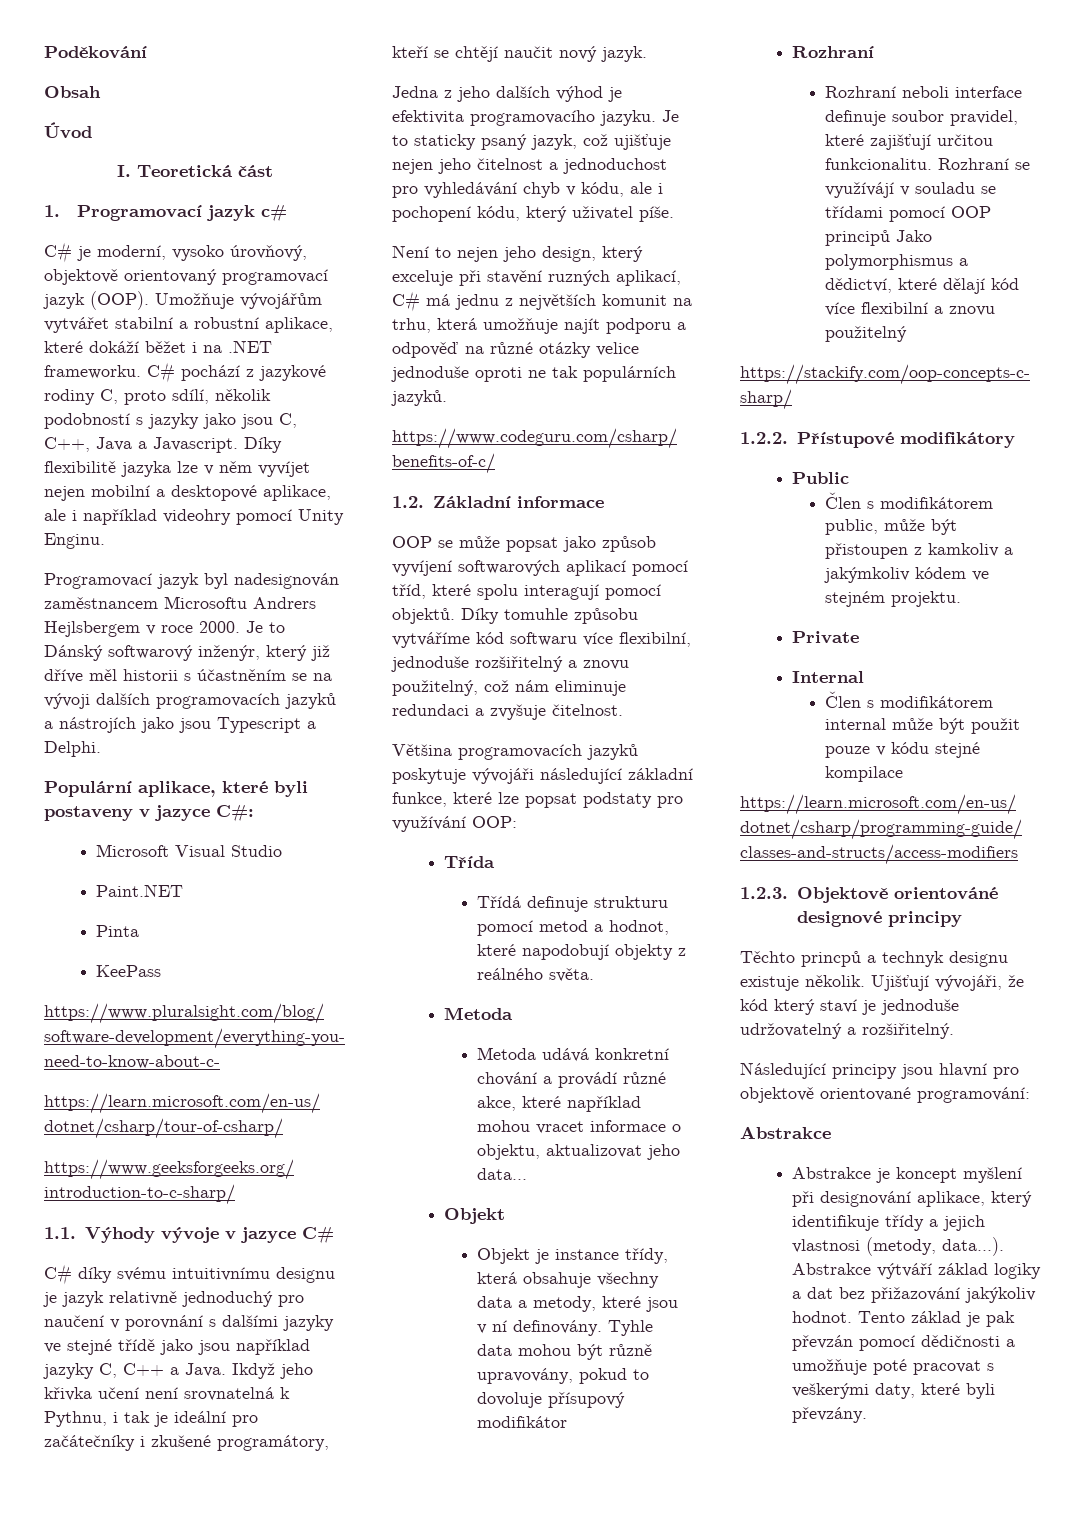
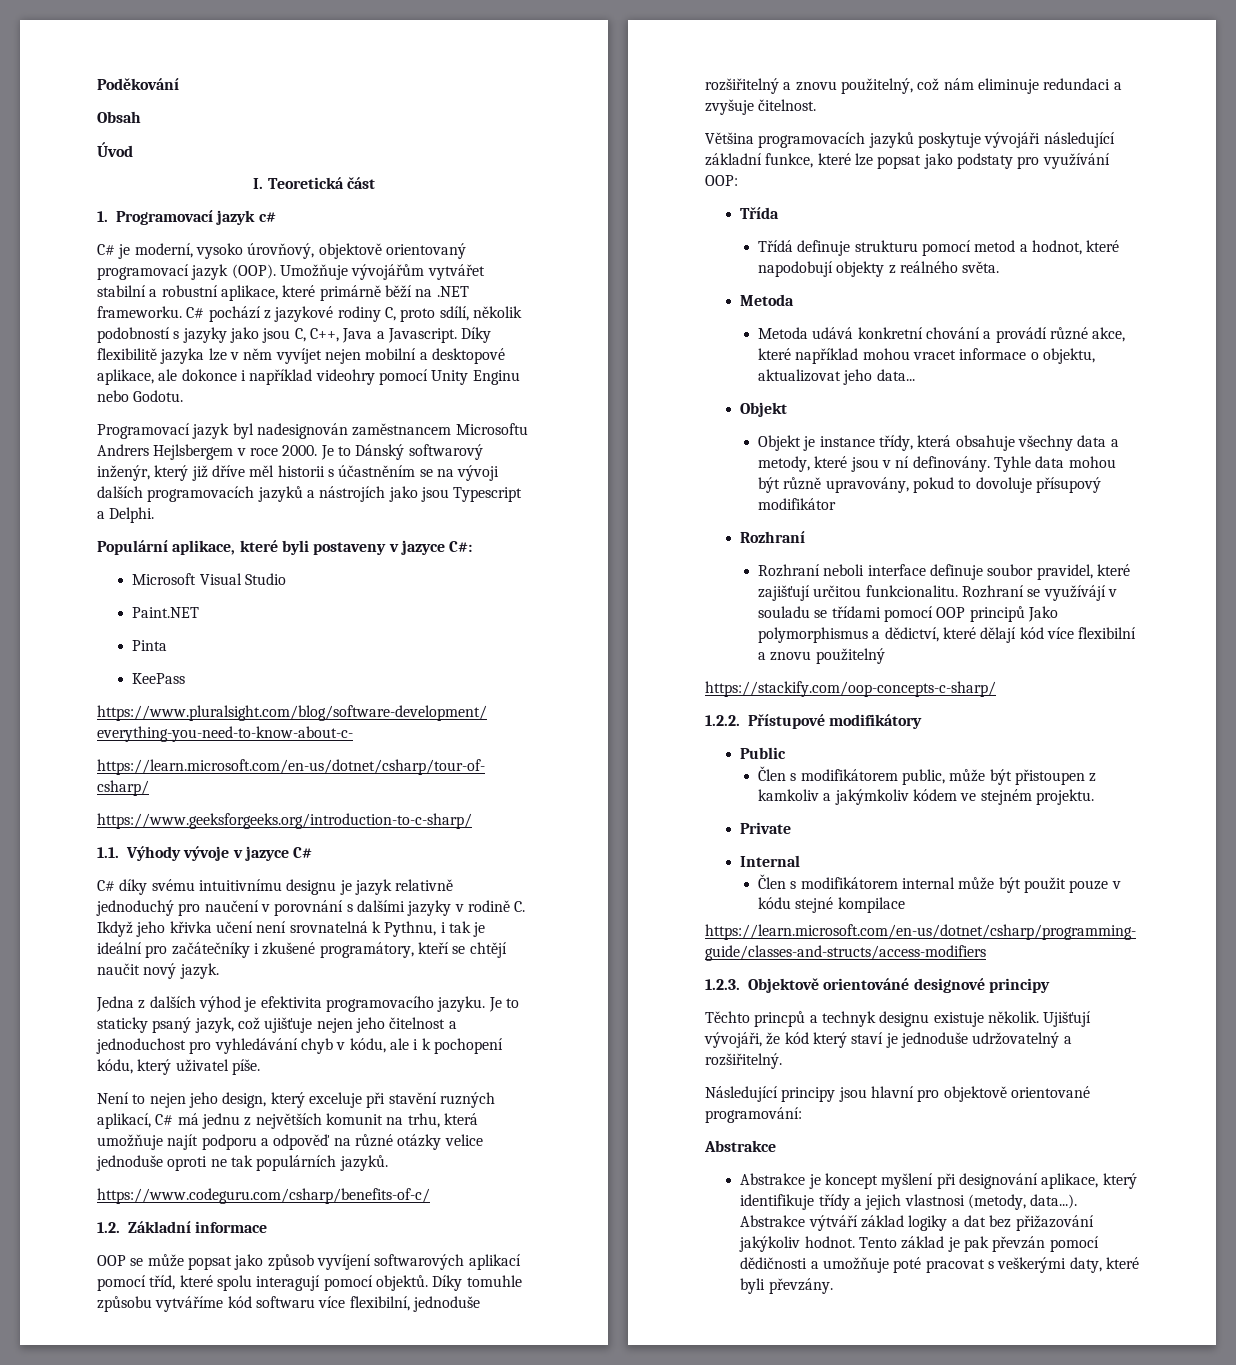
[89,341,197,353] dokáží běžet i -> [319,285,412,301] primárně běží
(66, 515) none -> [181,369,237,381] dokonce
[44,533,105,549] Enginu. -> [472,370,520,385] [97,390,184,402] Enginu nebo Godotu.
[44,1339,310,1355] [43,1363,226,1379] ve stejné třídě jako jsou například jazyky C, C++ a Java. -> [454,900,526,912] v rodině C.
[457,86,490,102] jeho -> (146, 1004) none
(663, 188) none -> [421,1038,431,1050] k
(577, 800) none -> [923,153,953,169] jako

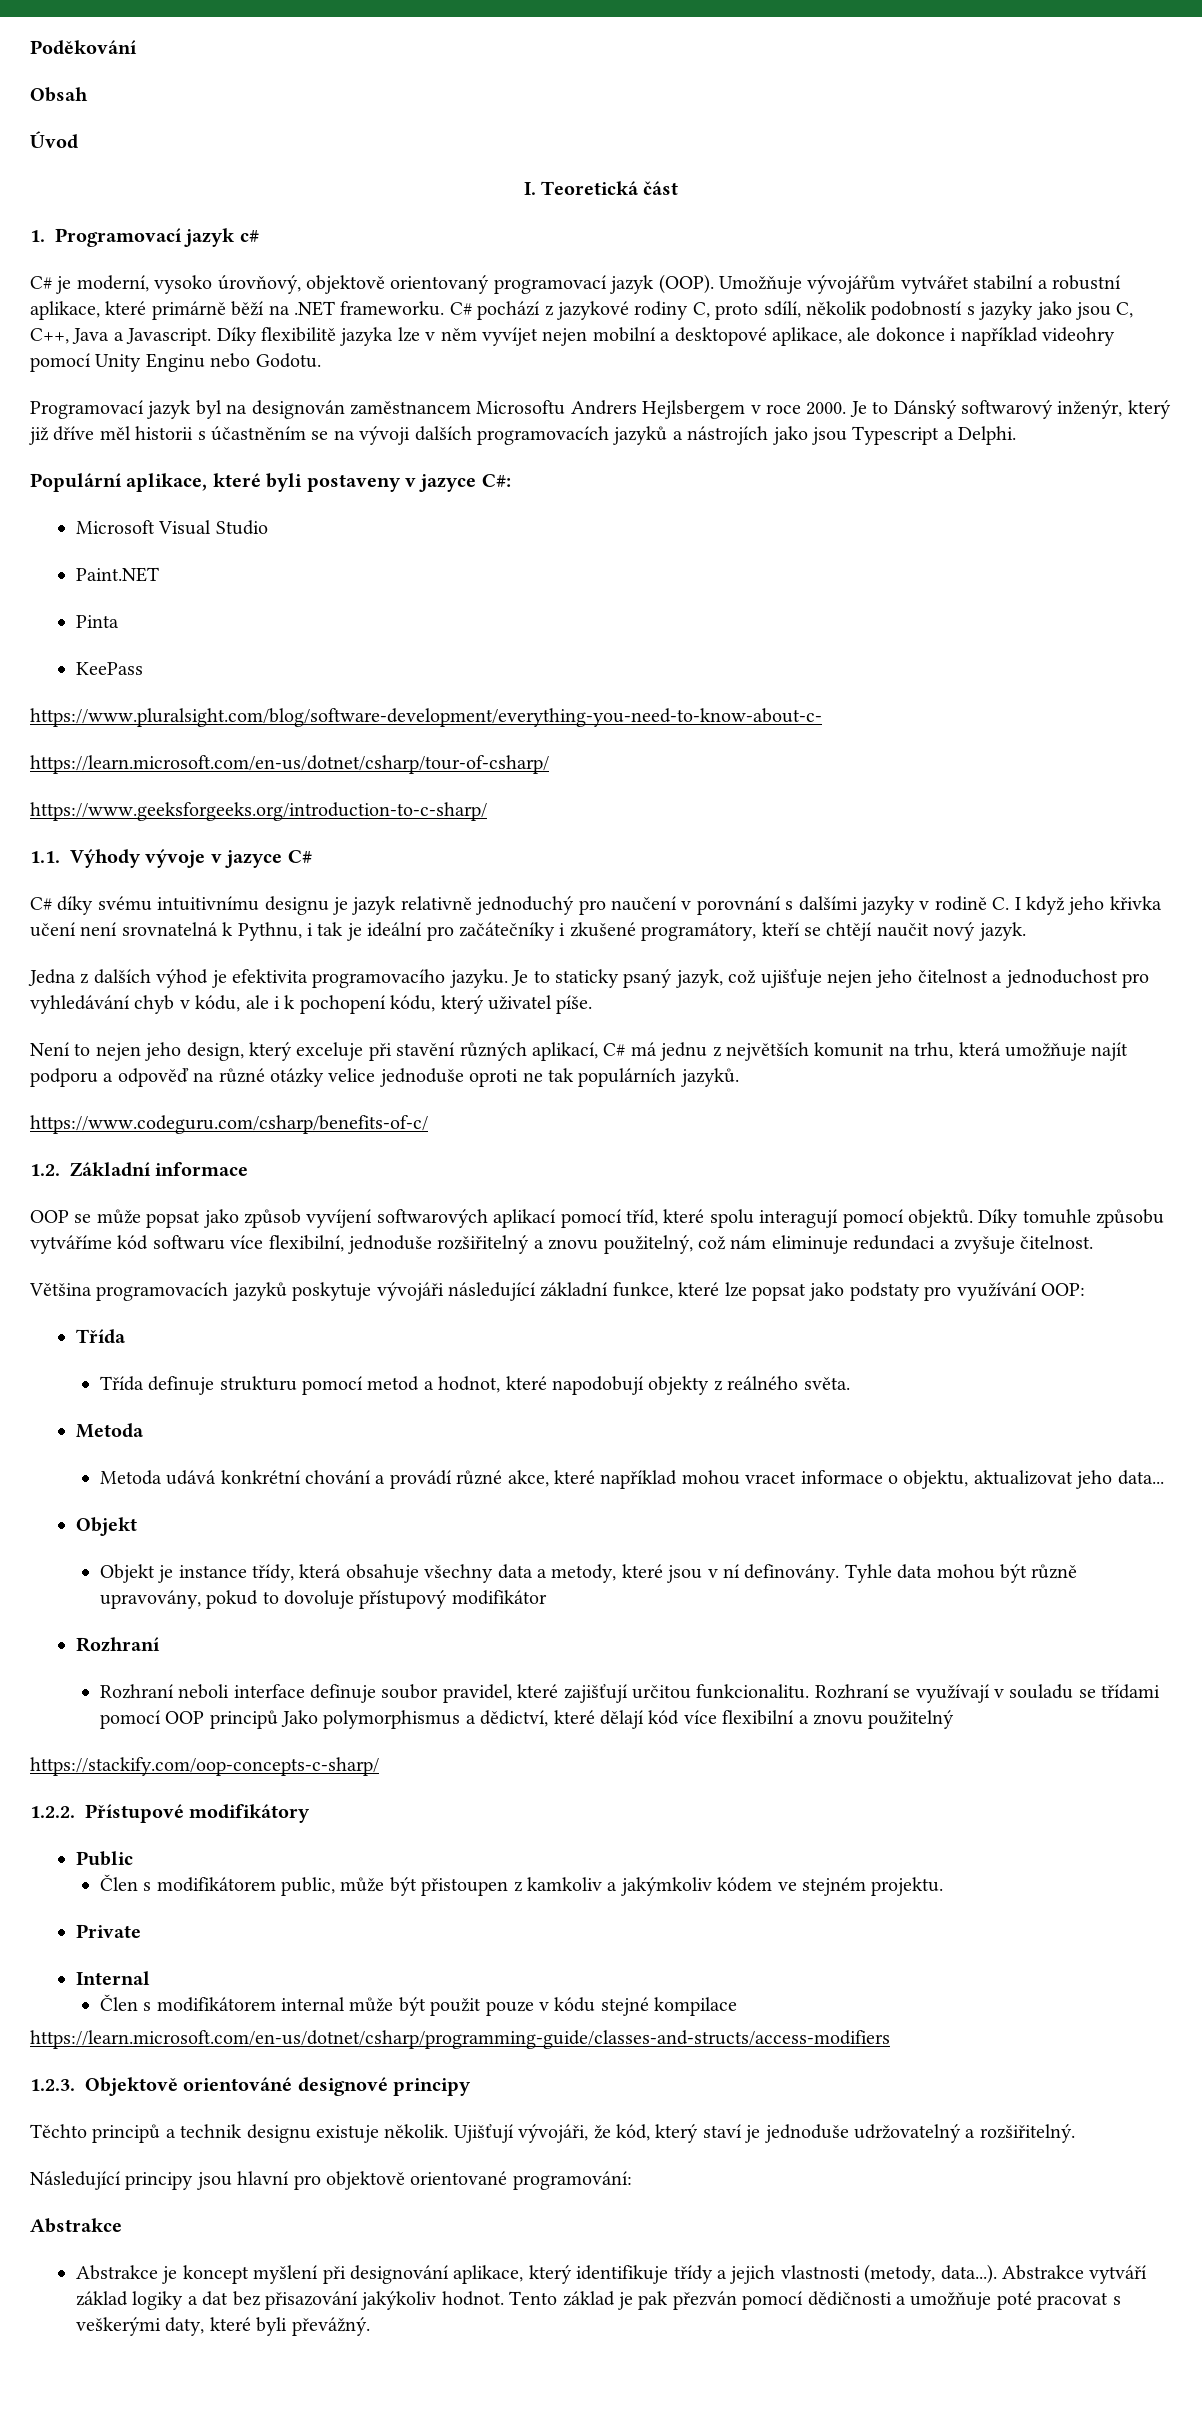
[256,423,348,439] nadesignován -> [226,400,345,419] na designován
[97,921,133,937] Ikdyž -> [1014,896,1065,915] I když
[439,1092,495,1108] ruzných -> [459,1042,527,1061] různých
[757,240,793,252] Třídá -> [99,1376,144,1391] Třída
[857,327,923,339] konkretní -> [220,1470,301,1484] konkrétní
[1035,477,1101,493] přísupový -> [359,1590,448,1609] přístupový
[1043,585,1106,601] využívájí -> [915,1684,990,1703] využívají
[754,1011,876,1027] princpů a technyk -> [92,2124,243,2143] principů a technik
[784,1032,809,1044] kód -> [615,2124,650,2141] kód,
[904,1194,965,1206] vlastnosi -> [780,2265,860,2279] vlastnosti
[808,1215,858,1231] výtváří -> [1089,2265,1148,2284] vytváří
[1015,1215,1094,1231] přižazování -> [264,2291,358,2310] přisazování
[992,1236,1046,1252] převzán -> [672,2291,737,2310] přezván
[768,1278,833,1294] převzány. -> [291,2317,370,2336] převážný.

